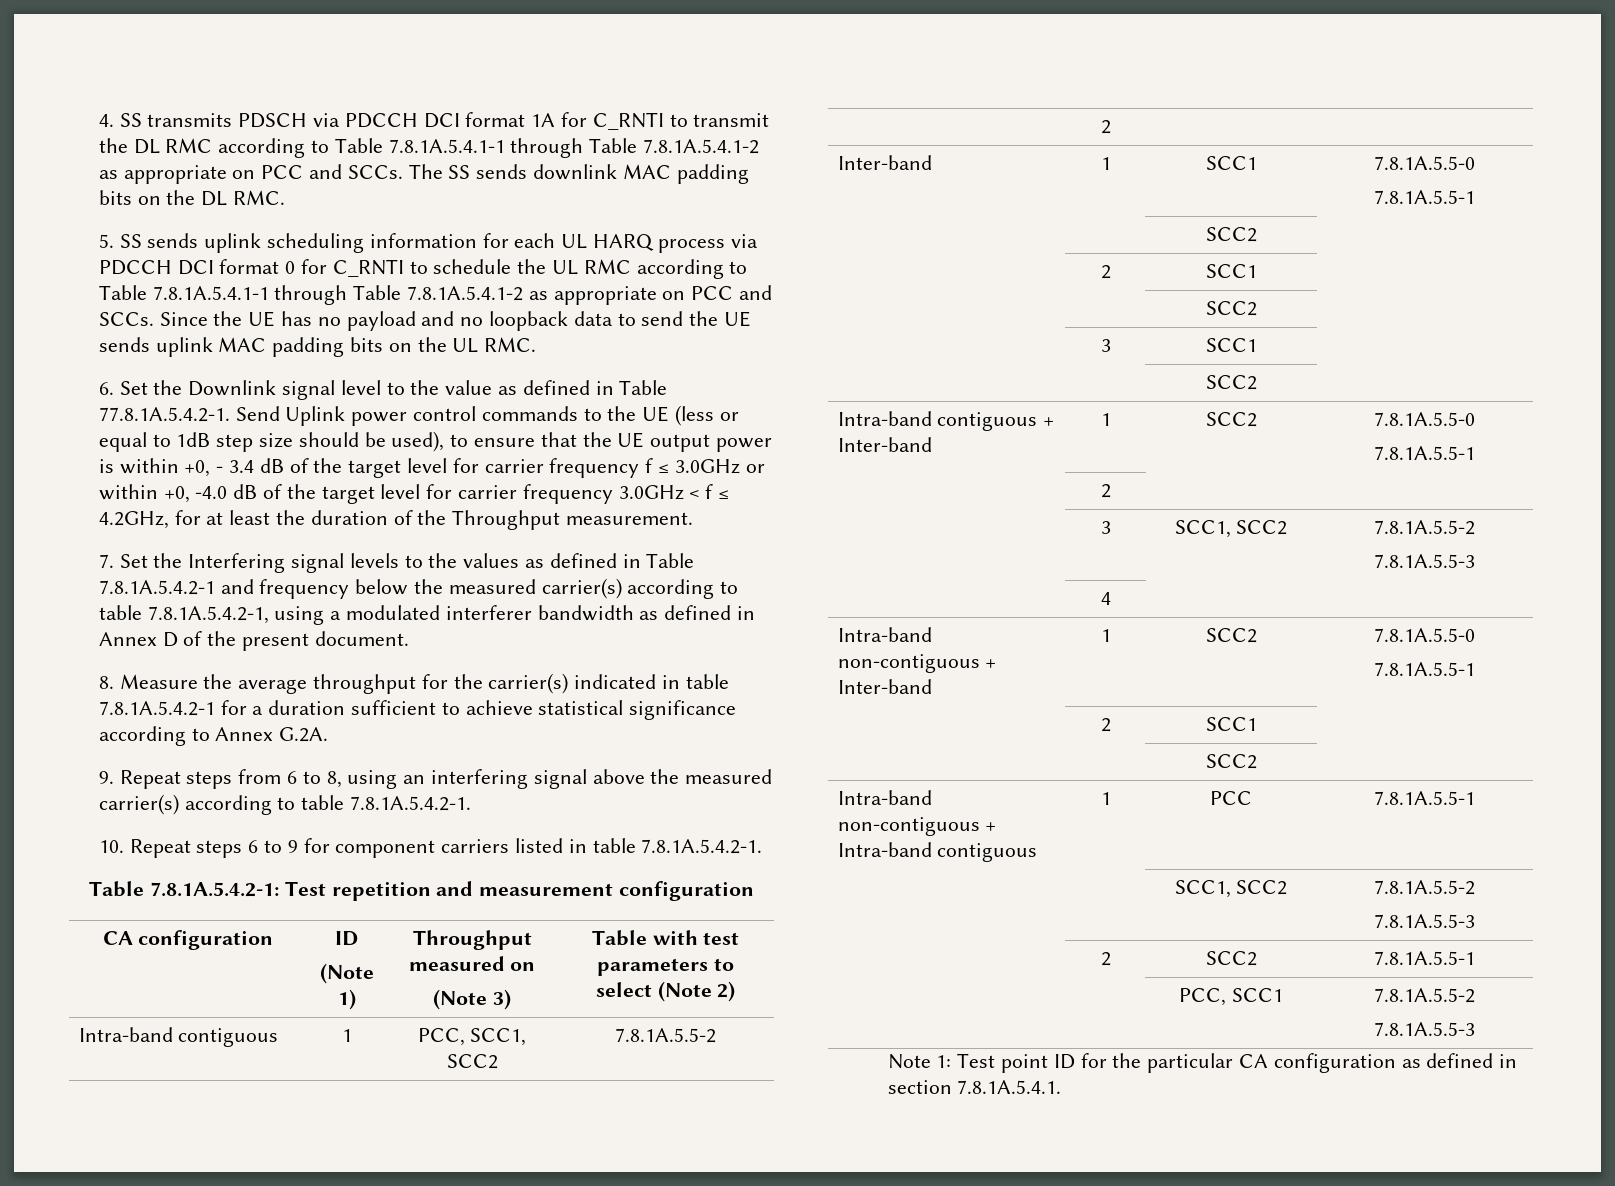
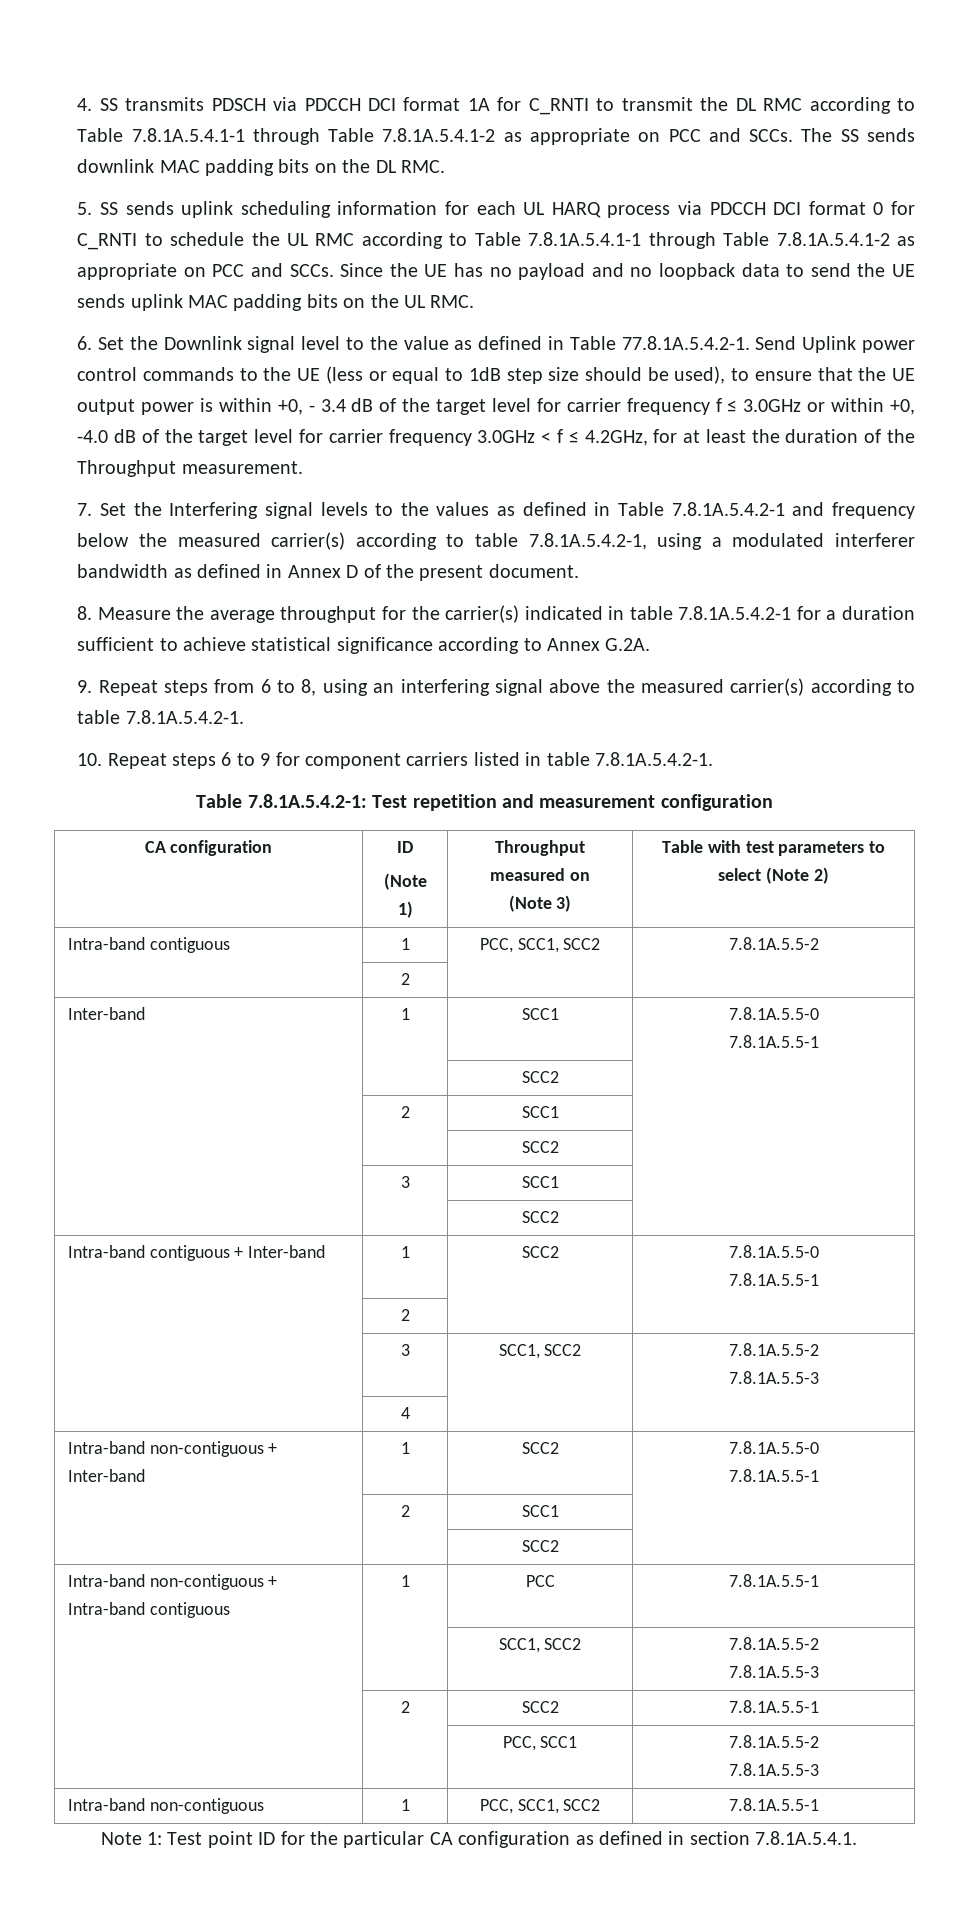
(1475, 1029) none -> [67,1798,264,1814] [400,1799,410,1811] [479,1799,601,1814] [728,1798,819,1811] // Intra-band non-contiguous | 1 | PCC, SCC1, SCC2 | 7.8.1A.5.5-1

